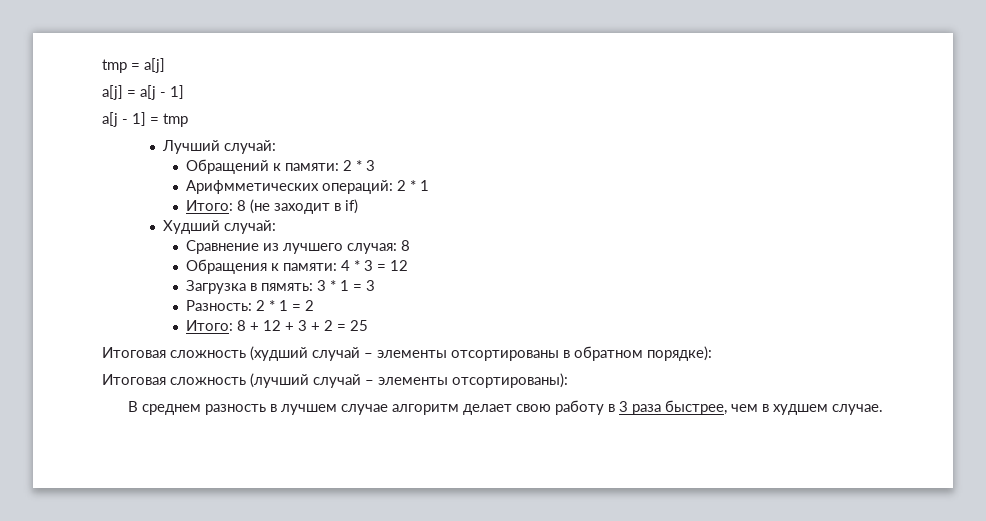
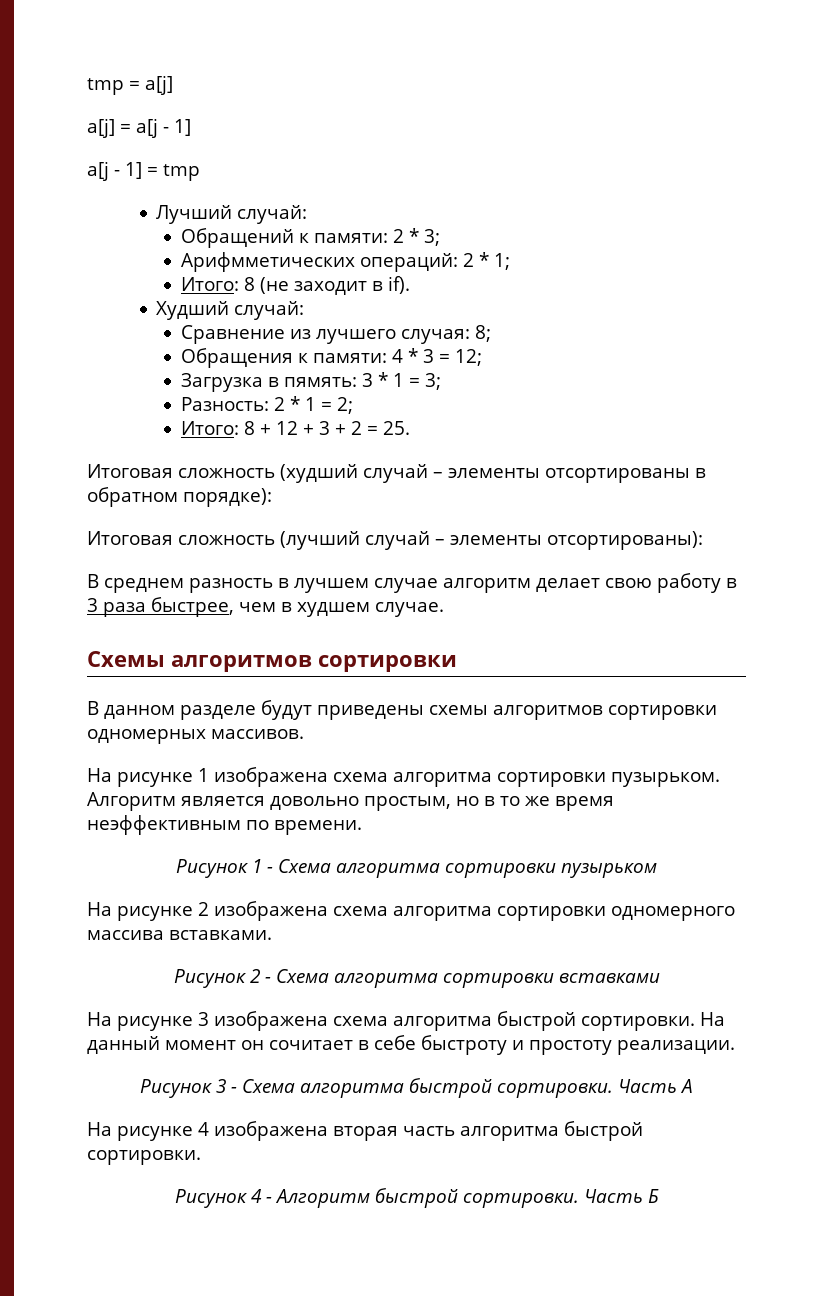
[365,160,375,171] 3 -> [423,229,440,246] 3;
[419,180,429,191] 1 -> [493,253,510,270] 1;
[344,199,358,214] if) -> [387,276,410,294] if).
[400,240,410,251] 8 -> [474,325,491,342] 8;
[389,260,408,271] 12 -> [454,349,482,366] 12;
[365,280,375,291] 3 -> [424,373,441,390] 3;
[304,300,314,311] 2 -> [336,397,353,414] 2;
[349,320,368,331] 25 -> [382,421,410,435] 25.
(883, 409) none -> [87,651,457,672] [87,700,717,720] [87,729,304,744] [87,767,720,787] [87,792,614,811] [87,815,362,835] [176,859,657,878] [87,901,735,921] [87,930,272,940] [173,969,660,988] [87,1011,725,1031] [87,1035,735,1055] [140,1078,693,1098] [87,1121,643,1141] [87,1150,201,1165] [174,1188,659,1208] // Схемы алгоритмов сортировки // В данном разделе будут приведены схемы алгоритмов сортировки одномерных массивов. // На рисунке 1 изображена схема алгоритма сортировки пузырьком. Алгоритм является довольно простым, но в то же время неэффективным по времени. // Рисунок 1 - Схема алгоритма сортировки пузырьком // На рисунке 2 изображена схема алгоритма сортировки одномерного массива вставками. // Рисунок 2 - Схема алгоритма сортировки вставками // На рисунке 3 изображена схема алгоритма быстрой сортировки. На данный момент он сочитает в себе быстроту и простоту реализации. // Рисунок 3 - Схема алгоритма быстрой сортировки. Часть А // На рисунке 4 изображена вторая часть алгоритма быстрой сортировки. // Рисунок 4 - Алгоритм быстрой сортировки. Часть Б

